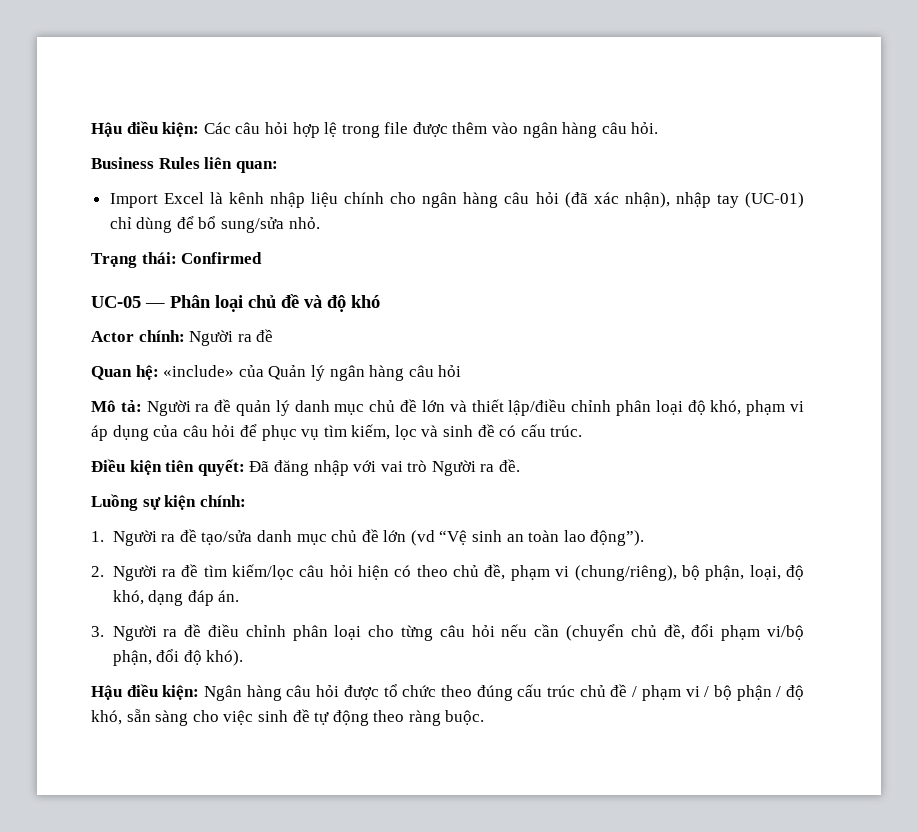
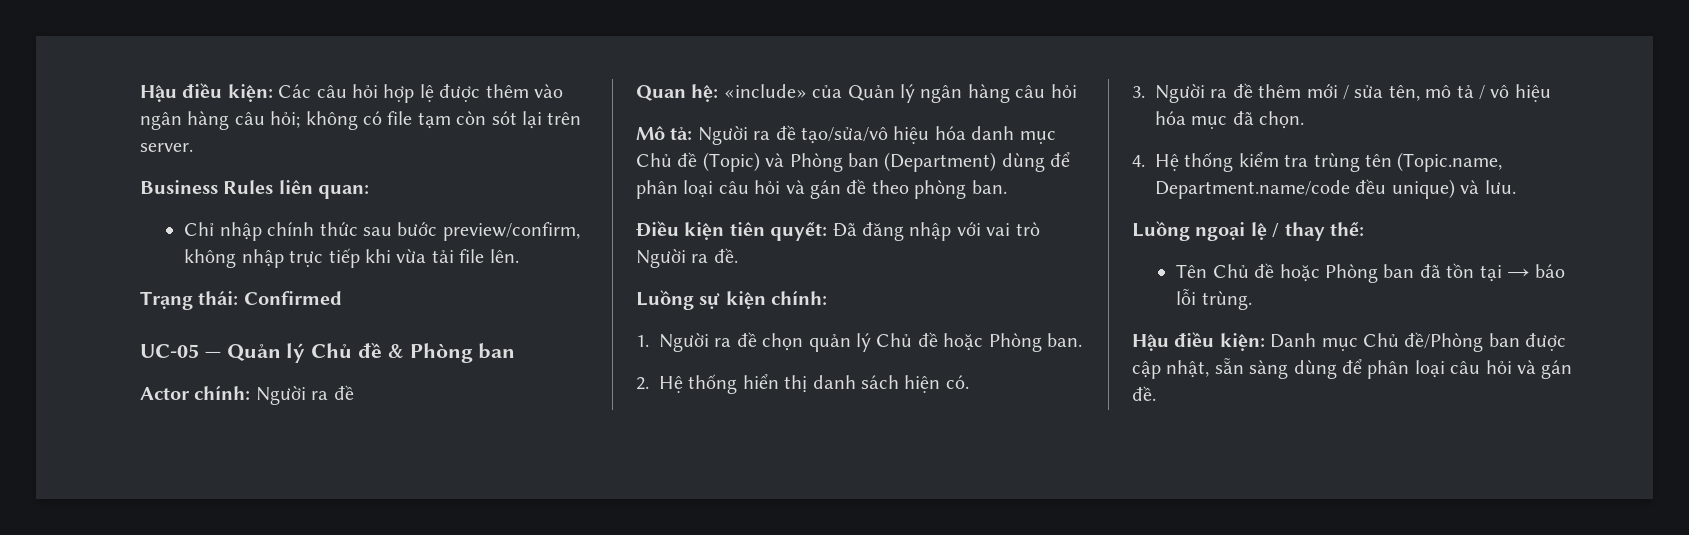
[341,122,409,138] trong file -> (434, 93) none
[631,122,659,134] [91,157,278,173] [109,192,804,208] [109,216,320,233] hỏi. // Business Rules liên quan: // Import Excel là kênh nhập liệu chính cho ngân hàng câu hỏi (đã xác nhận), nhập tay (UC-01) chỉ dùng để bổ sung/sửa nhỏ. -> [270,111,582,130] [140,143,193,152] [140,180,370,199] [184,222,580,241] [184,248,519,268] hỏi; không có file tạm còn sót lại trên server. // Business Rules liên quan: // Chỉ nhập chính thức sau bước preview/confirm, không nhập trực tiếp khi vừa tải file lên.
[170,294,380,312] Phân loại chủ đề và độ khó -> [226,343,516,363] Quản lý Chủ đề & Phòng ban
[236,399,805,416] [91,424,583,441] quản lý danh mục chủ đề lớn và thiết lập/điều chỉnh phân loại độ khó, phạm vi áp dụng của câu hỏi để phục vụ tìm kiếm, lọc và sinh đề có cấu trúc. -> [801,126,1056,144] [636,152,1071,172] [636,179,1007,199] tạo/sửa/vô hiệu hóa danh mục Chủ đề (Topic) và Phòng ban (Department) dùng để phân loại câu hỏi và gán đề theo phòng ban.
[201,529,645,546] [91,564,804,581] [112,590,240,606] [91,624,805,641] [112,649,244,666] [91,684,804,701] [91,709,485,726] tạo/sửa danh mục chủ đề lớn (vd “Vệ sinh an toàn lao động”). // 2. Người ra đề tìm kiếm/lọc câu hỏi hiện có theo chủ đề, phạm vi (chung/riêng), bộ phận, loại, độ khó, dạng đáp án. // 3. Người ra đề điều chỉnh phân loại cho từng câu hỏi nếu cần (chuyển chủ đề, đổi phạm vi/bộ phận, đổi độ khó). // Hậu điều kiện: Ngân hàng câu hỏi được tổ chức theo đúng cấu trúc chủ đề / phạm vi / bộ phận / độ khó, sẵn sàng cho việc sinh đề tự động theo ràng buộc. -> [762,332,1082,352] [636,374,969,394] [1132,83,1551,103] [1155,111,1305,129] [1132,152,1503,172] [1155,179,1516,199] [1132,221,1364,241] [1176,263,1566,283] [1176,288,1252,310] [1132,332,1567,352] [1132,358,1573,379] [1132,386,1156,401] chọn quản lý Chủ đề hoặc Phòng ban. // 2. Hệ thống hiển thị danh sách hiện có. // 3. Người ra đề thêm mới / sửa tên, mô tả / vô hiệu hóa mục đã chọn. // 4. Hệ thống kiểm tra trùng tên (Topic.name, Department.name/code đều unique) và lưu. // Luồng ngoại lệ / thay thế: // Tên Chủ đề hoặc Phòng ban đã tồn tại → báo lỗi trùng. // Hậu điều kiện: Danh mục Chủ đề/Phòng ban được cập nhật, sẵn sàng dùng để phân loại câu hỏi và gán đề.

